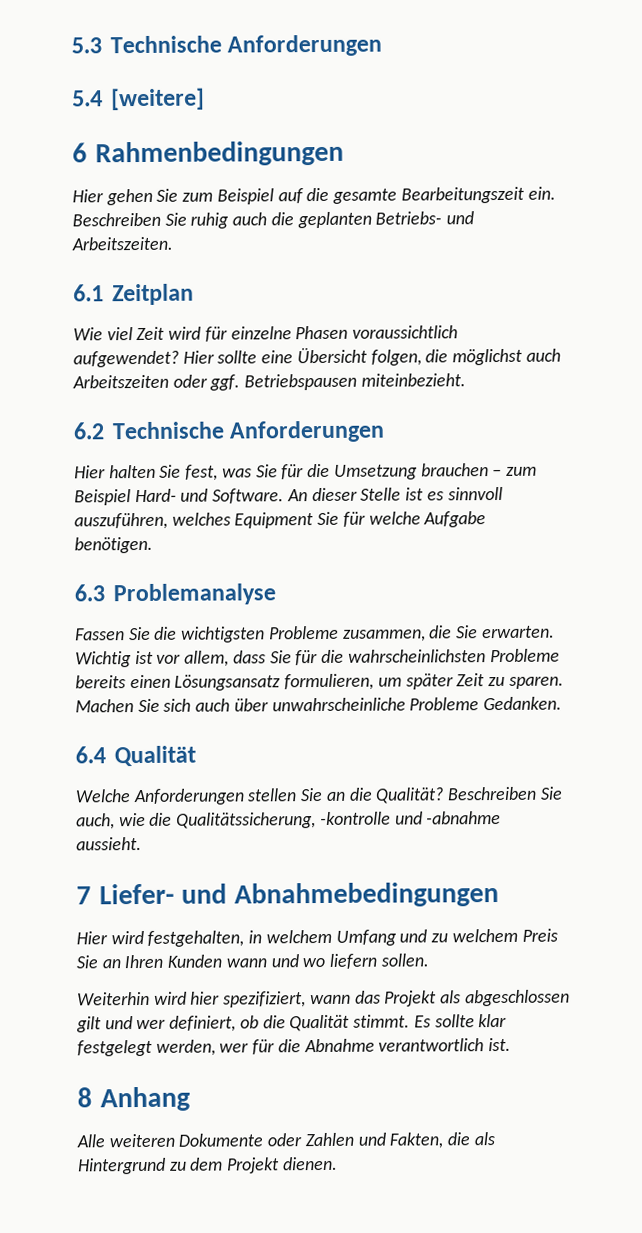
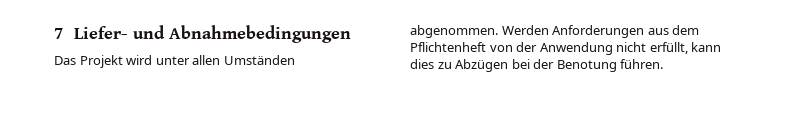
[71,34,383,57] [72,87,205,111] [72,140,344,167] [72,186,556,206] [72,211,475,229] [71,236,173,251] [73,283,194,306] [73,325,459,342] [73,347,561,368] [72,373,466,391] [73,420,386,443] [74,463,537,481] [74,486,503,506] [74,511,487,530] [74,536,153,554] [74,583,276,606] [75,625,555,643] [75,648,560,668] [75,673,564,691] [75,696,563,713] [75,745,196,767] [75,786,563,806] [76,810,502,830] [76,837,142,851] [76,882,499,908] [76,928,558,947] [76,953,429,969] [77,989,570,1008] [76,1013,508,1033] [77,1037,512,1057] [77,1086,190,1112] [76,1132,495,1149] [78,1156,338,1175] 5.3 Technische Anforderungen // 5.4 [weitere] // 6 Rahmenbedingungen // Hier gehen Sie zum Beispiel auf die gesamte Bearbeitungszeit ein. Beschreiben Sie ruhig auch die geplanten Betriebs- und Arbeitszeiten. // 6.1 Zeitplan // Wie viel Zeit wird für einzelne Phasen voraussichtlich aufgewendet? Hier sollte eine Übersicht folgen, die möglichst auch Arbeitszeiten oder ggf. Betriebspausen miteinbezieht. // 6.2 Technische Anforderungen // Hier halten Sie fest, was Sie für die Umsetzung brauchen – zum Beispiel Hard- und Software. An dieser Stelle ist es sinnvoll auszuführen, welches Equipment Sie für welche Aufgabe benötigen. // 6.3 Problemanalyse // Fassen Sie die wichtigsten Probleme zusammen, die Sie erwarten. Wichtig ist vor allem, dass Sie für die wahrscheinlichsten Probleme bereits einen Lösungsansatz formulieren, um später Zeit zu sparen. Machen Sie sich auch über unwahrscheinliche Probleme Gedanken. // 6.4 Qualität // Welche Anforderungen stellen Sie an die Qualität? Beschreiben Sie auch, wie die Qualitätssicherung, -kontrolle und -abnahme aussieht. // 7 Liefer- und Abnahmebedingungen // Hier wird festgehalten, in welchem Umfang und zu welchem Preis Sie an Ihren Kunden wann und wo liefern sollen. // Weiterhin wird hier spezifiziert, wann das Projekt als abgeschlossen gilt und wer definiert, ob die Qualität stimmt. Es sollte klar festgelegt werden, wer für die Abnahme verantwortlich ist. // 8 Anhang // Alle weiteren Dokumente oder Zahlen und Fakten, die als Hintergrund zu dem Projekt dienen. -> [54,25,351,43] [54,55,295,68] [410,25,700,38] [410,42,722,55] [410,59,664,72] 7 Liefer- und Abnahmebedingungen // Das Projekt wird unter allen Umständen abgenommen. Werden Anforderungen aus dem Pflichtenheft von der Anwendung nicht erfüllt, kann dies zu Abzügen bei der Benotung führen.

